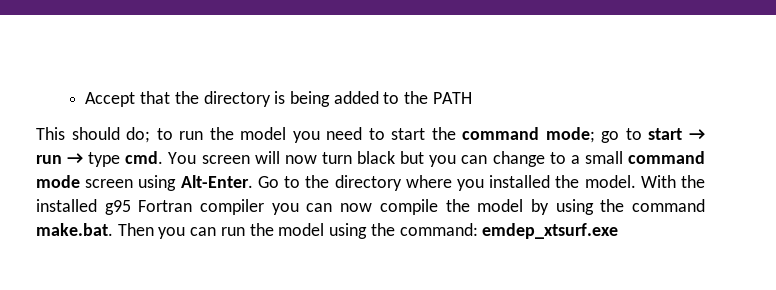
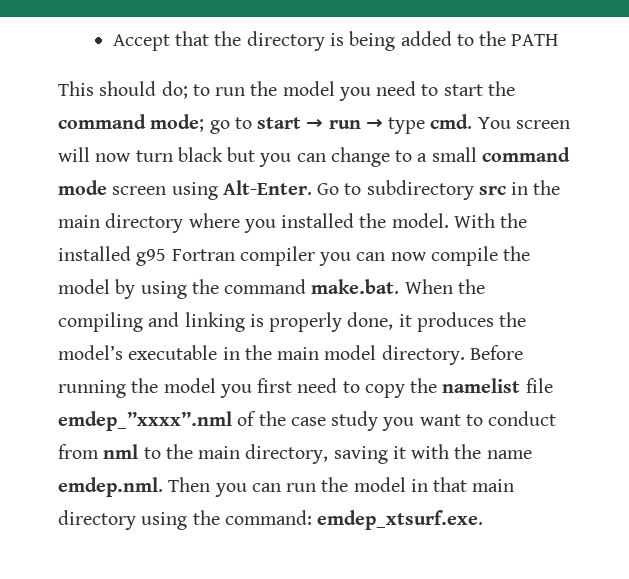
[305,175,330,188] the -> [366,180,561,200] [58,215,100,228] subdirectory src in the main
(113, 229) none -> [404,279,485,294] [58,312,527,332] [58,345,523,365] [58,378,553,398] [58,411,557,431] [58,444,532,464] [58,477,163,497] When the compiling and linking is properly done, it produces the model’s executable in the main model directory. Before running the model you first need to copy the namelist file emdep_”xxxx”.nml of the case study you want to conduct from nml to the main directory, saving it with the name emdep.nml.
(325, 229) none -> [410,477,515,492] [58,510,136,530] in that main directory
[482,223,619,239] emdep_xtsurf.exe -> [317,510,484,530] emdep_xtsurf.exe.

